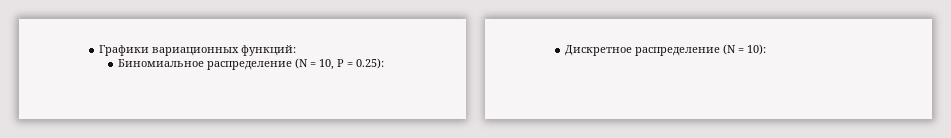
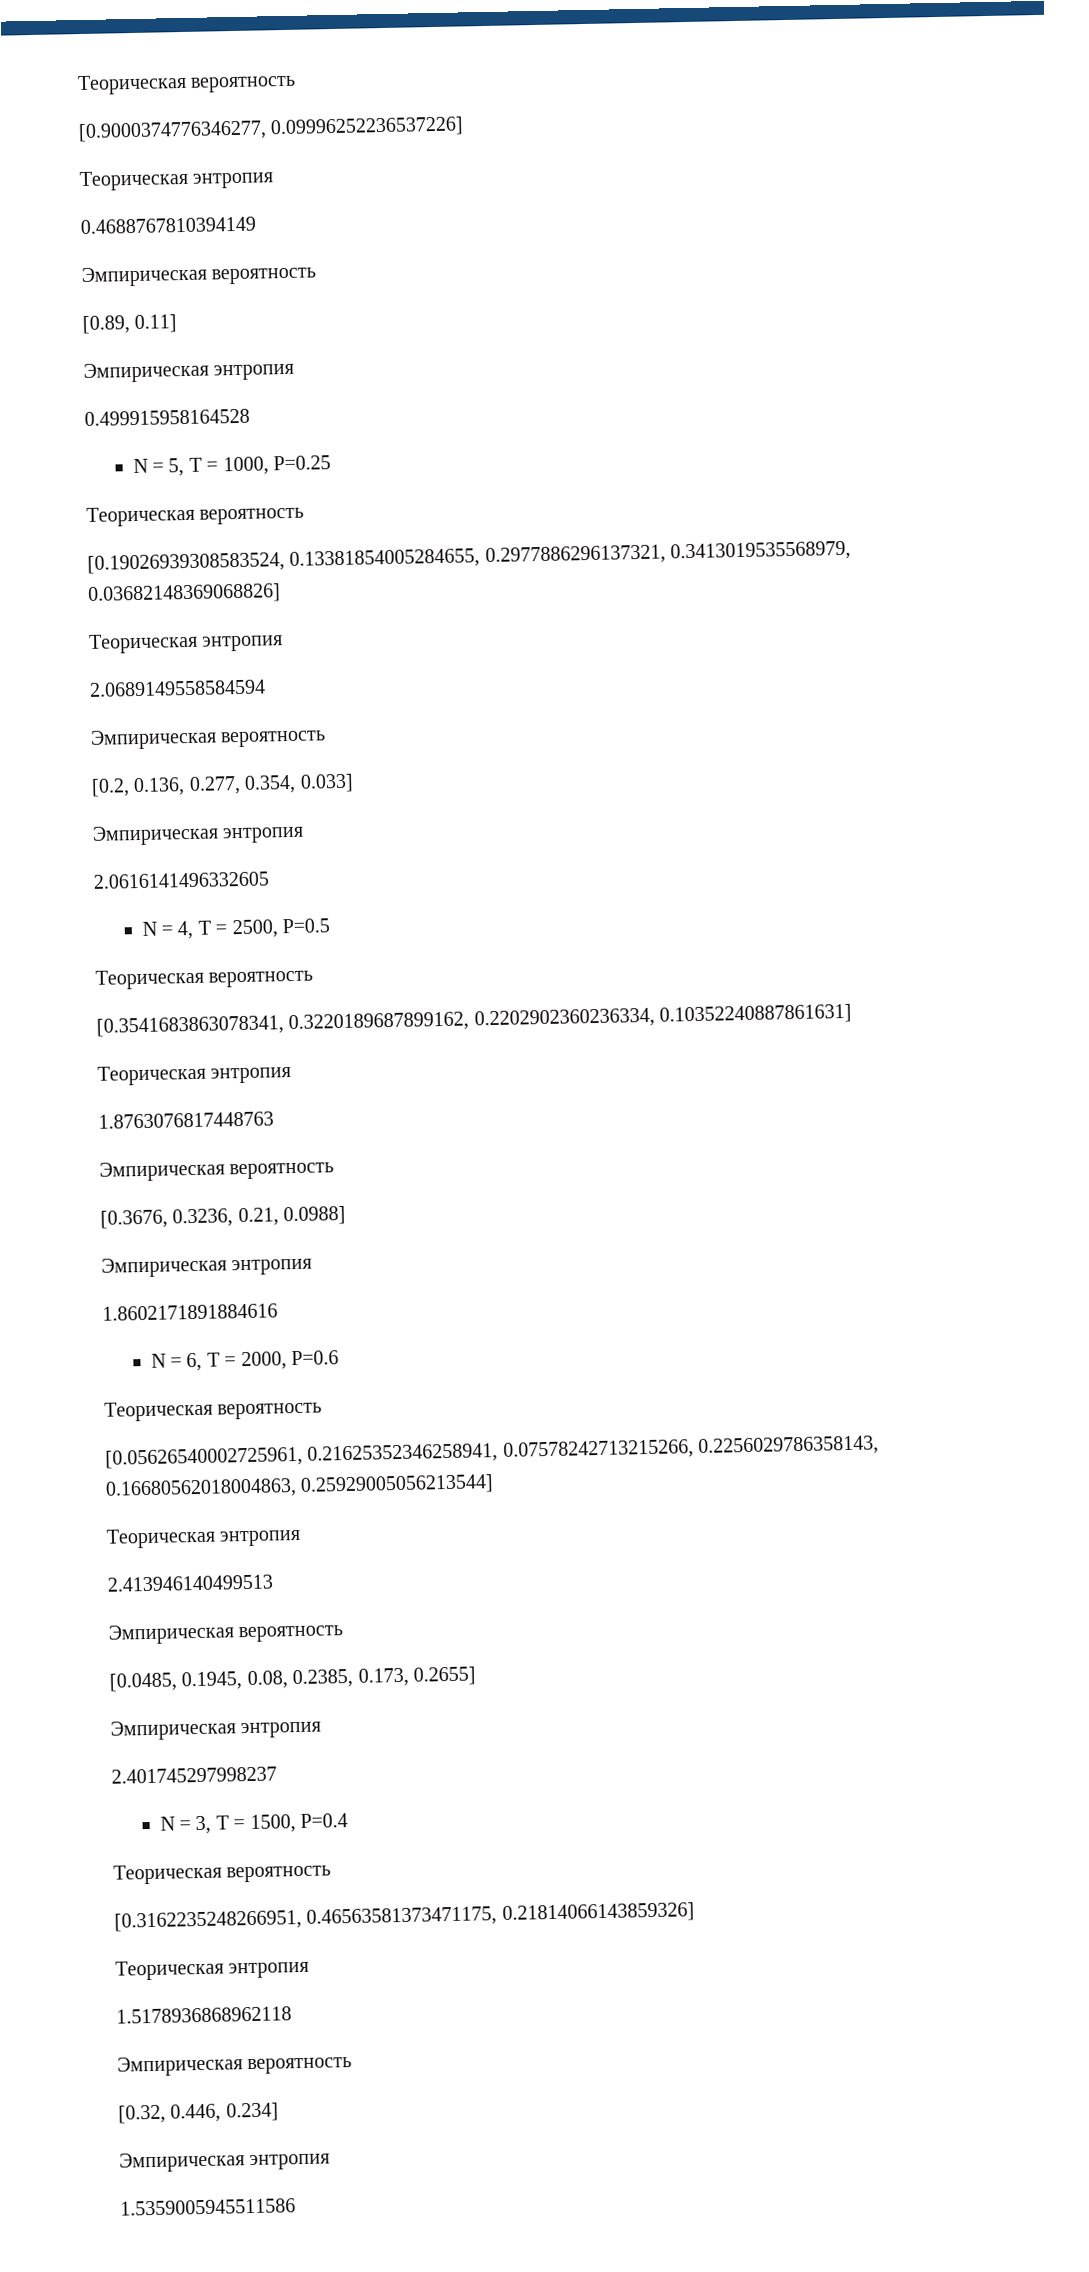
[99,45,297,56] [117,58,384,70] [565,44,767,56] Графики вариационных функций: // Биномиальное распределение (N = 10, P = 0.25): // Дискретное распределение (N = 10): -> [77,73,297,96] [78,116,465,143] [79,169,275,192] [80,216,256,235] [81,265,317,288] [82,314,178,335] [83,361,295,384] [84,408,250,427] [132,455,331,477] [86,505,305,527] [87,540,852,574] [87,583,281,605] [88,632,284,654] [89,679,266,697] [90,728,327,750] [91,773,354,797] [92,824,305,846] [93,871,269,889] [141,918,330,940] [95,968,314,990] [96,1003,853,1037] [97,1064,292,1086] [98,1111,274,1129] [99,1160,335,1182] [100,1205,347,1229] [101,1256,313,1278] [102,1303,278,1321] [150,1350,339,1372] [104,1400,323,1422] [105,1435,880,1469] [105,1474,495,1500] [106,1527,302,1549] [107,1574,273,1592] [108,1623,344,1645] [109,1666,476,1692] [110,1719,322,1741] [111,1766,277,1784] [159,1813,348,1835] [113,1863,332,1885] [114,1902,695,1932] [115,1959,310,1981] [116,2006,292,2024] [117,2055,353,2077] [118,2102,279,2124] [119,2151,331,2173] [120,2198,296,2216] Теорическая вероятность // [0.9000374776346277, 0.09996252236537226] // Теорическая энтропия // 0.4688767810394149 // Эмпирическая вероятность // [0.89, 0.11] // Эмпирическая энтропия // 0.499915958164528 // N = 5, T = 1000, P=0.25 // Теорическая вероятность // [0.19026939308583524, 0.13381854005284655, 0.2977886296137321, 0.3413019535568979, 0.03682148369068826] // Теорическая энтропия // 2.0689149558584594 // Эмпирическая вероятность // [0.2, 0.136, 0.277, 0.354, 0.033] // Эмпирическая энтропия // 2.0616141496332605 // N = 4, T = 2500, P=0.5 // Теорическая вероятность // [0.3541683863078341, 0.3220189687899162, 0.2202902360236334, 0.10352240887861631] // Теорическая энтропия // 1.8763076817448763 // Эмпирическая вероятность // [0.3676, 0.3236, 0.21, 0.0988] // Эмпирическая энтропия // 1.8602171891884616 // N = 6, T = 2000, P=0.6 // Теорическая вероятность // [0.05626540002725961, 0.21625352346258941, 0.07578242713215266, 0.2256029786358143, 0.16680562018004863, 0.25929005056213544] // Теорическая энтропия // 2.413946140499513 // Эмпирическая вероятность // [0.0485, 0.1945, 0.08, 0.2385, 0.173, 0.2655] // Эмпирическая энтропия // 2.401745297998237 // N = 3, T = 1500, P=0.4 // Теорическая вероятность // [0.3162235248266951, 0.46563581373471175, 0.21814066143859326] // Теорическая энтропия // 1.5178936868962118 // Эмпирическая вероятность // [0.32, 0.446, 0.234] // Эмпирическая энтропия // 1.5359005945511586

